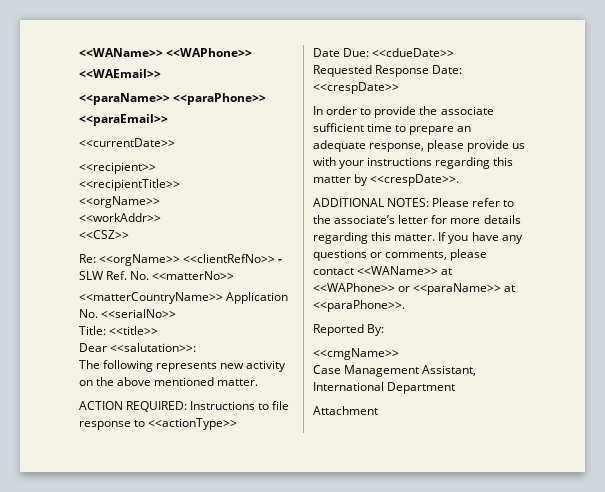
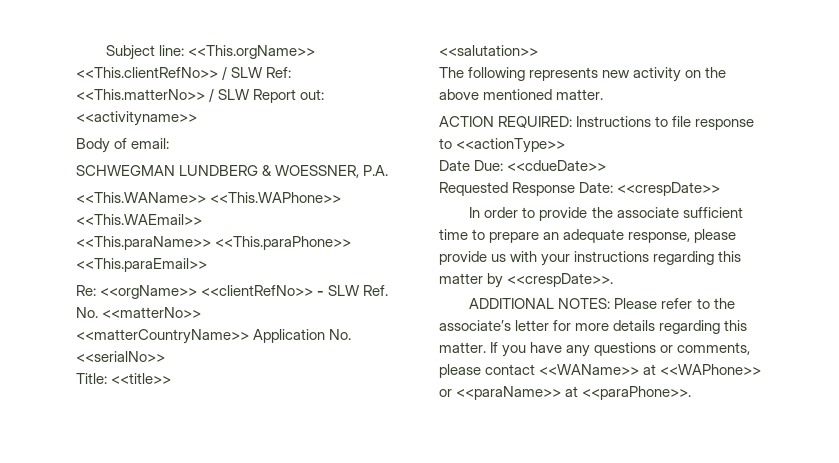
[79,48,253,57] [79,69,161,78] [79,93,267,105] [79,114,168,126] [79,138,175,147] [79,162,156,174] [79,179,180,191] [79,196,160,208] [79,213,161,222] [79,230,129,239] <<WAName>> <<WAPhone>> // <<WAEmail>> // <<paraName>> <<paraPhone>> // <<paraEmail>> // <<currentDate>> // <<recipient>> // <<recipientTitle>> // <<orgName>> // <<workAddr>> // <<CSZ>> -> [106,45,316,60] [76,66,292,80] [76,88,325,103] [76,111,197,126] [76,138,170,153] [76,165,389,178] [76,192,342,203] [76,214,202,225] [76,236,352,250] [76,258,207,272] Subject line: <<This.orgName>> <<This.clientRefNo>> / SLW Ref: <<This.matterNo>> / SLW Report out: <<activityname>> // Body of email: // SCHWEGMAN LUNDBERG & WOESSNER, P.A. // <<This.WAName>> <<This.WAPhone>> <<This.WAEmail>> // <<This.paraName>> <<This.paraPhone>> <<This.paraEmail>>
[79,343,197,352] Dear <<salutation>>: -> [439,45,538,56] <<salutation>>
[313,324,385,336] [313,348,399,360] [313,365,477,377] [313,382,456,394] [313,406,378,415] // Reported By: // <<cmgName>> // Case Management Assistant, International Department // Attachment -> (692, 393) none

